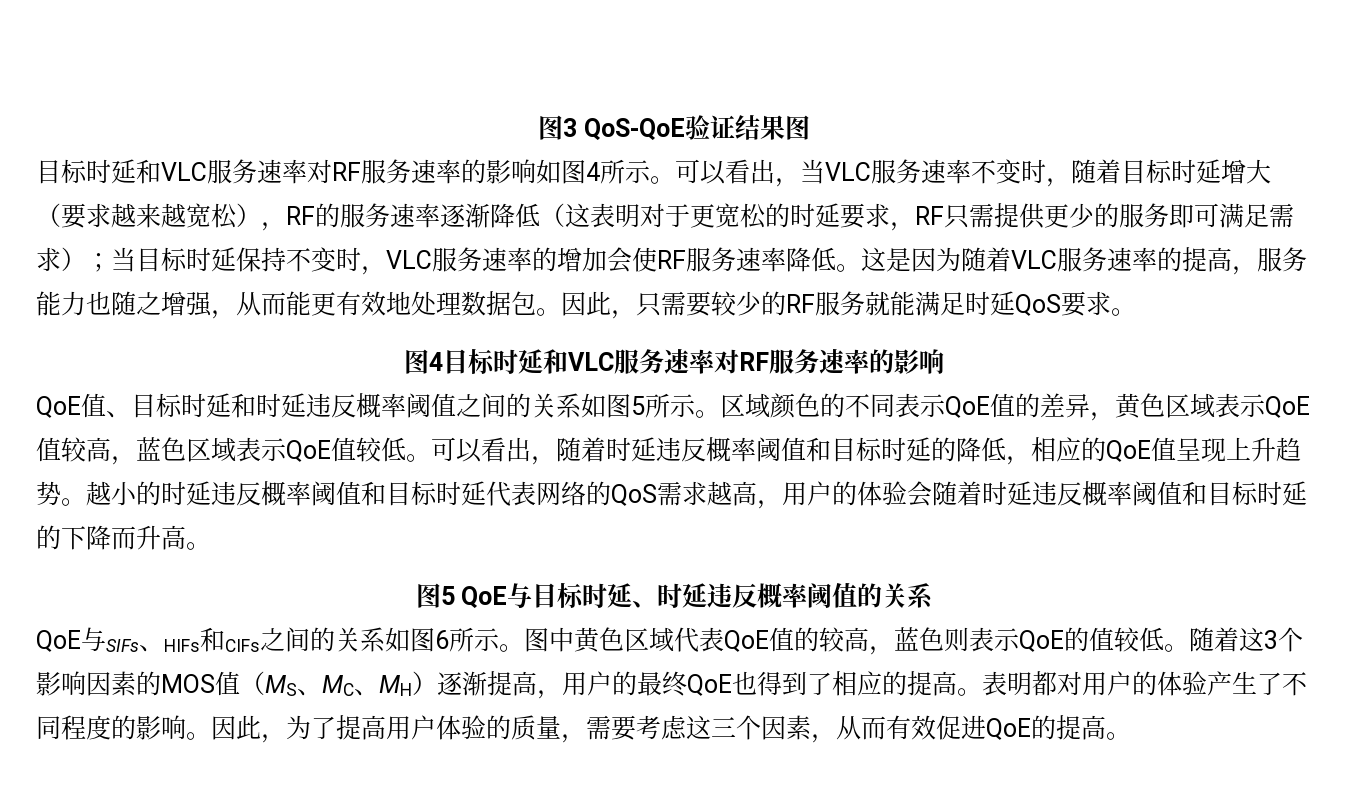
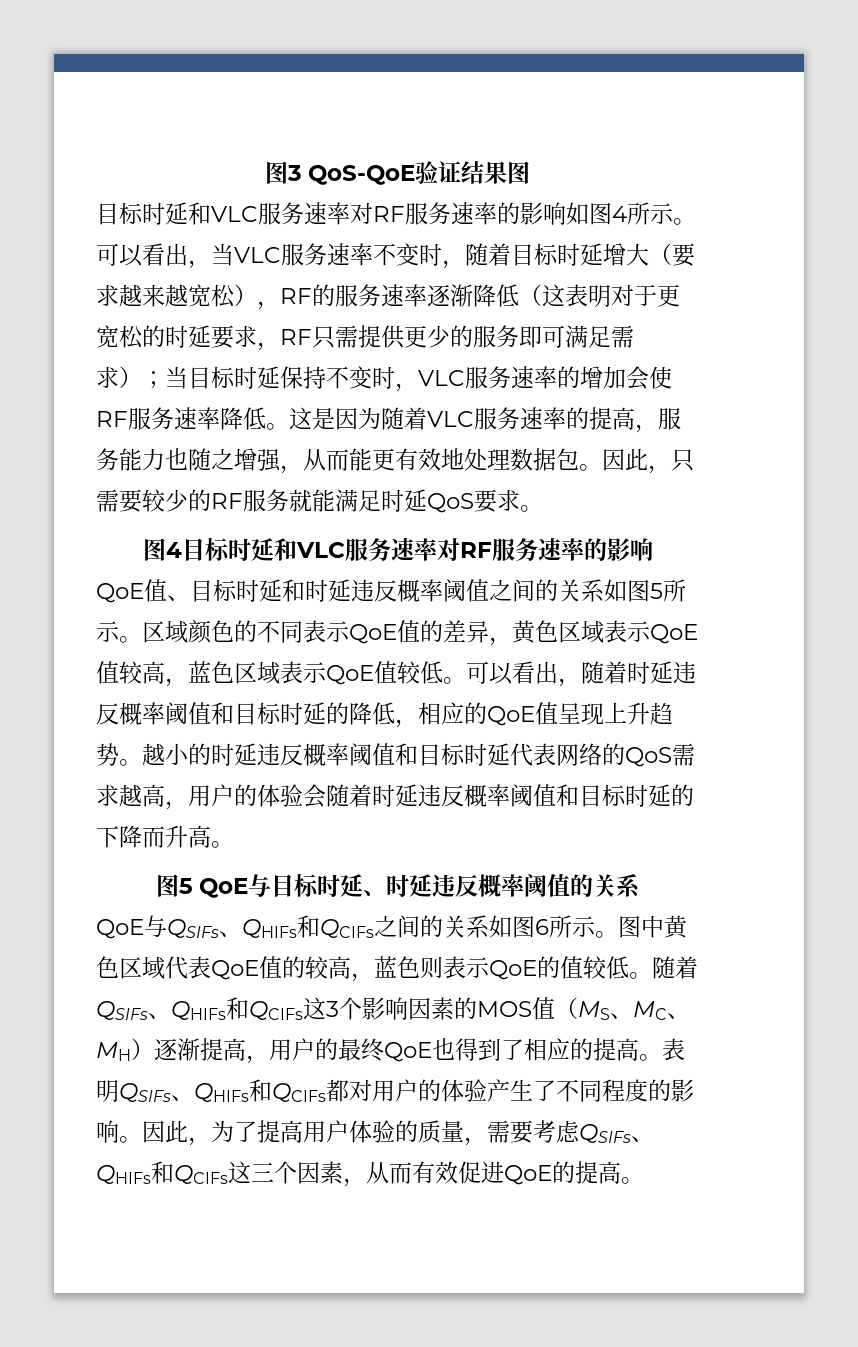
[106,627,260,652] SIFs、HIFs和CIFs -> [167,915,374,938] QSIFs、QHIFs和QCIFs
(1239, 639) none -> [96,997,303,1020] QSIFs、QHIFs和QCIFs
(1032, 684) none -> [119,1079,326,1102] QSIFs、QHIFs和QCIFs
(687, 727) none -> [579,1124,654,1143] [96,1161,228,1184] QSIFs、QHIFs和QCIFs

